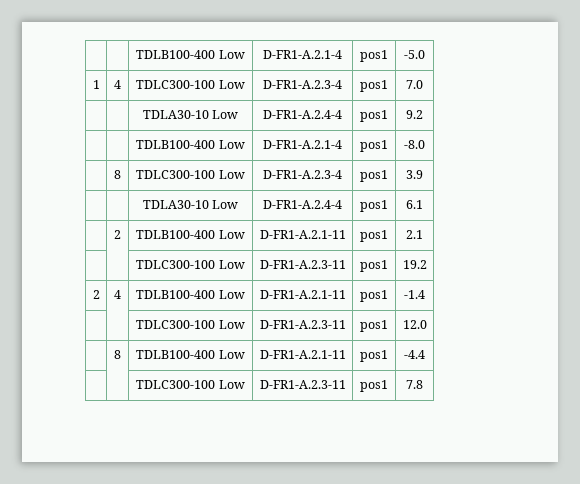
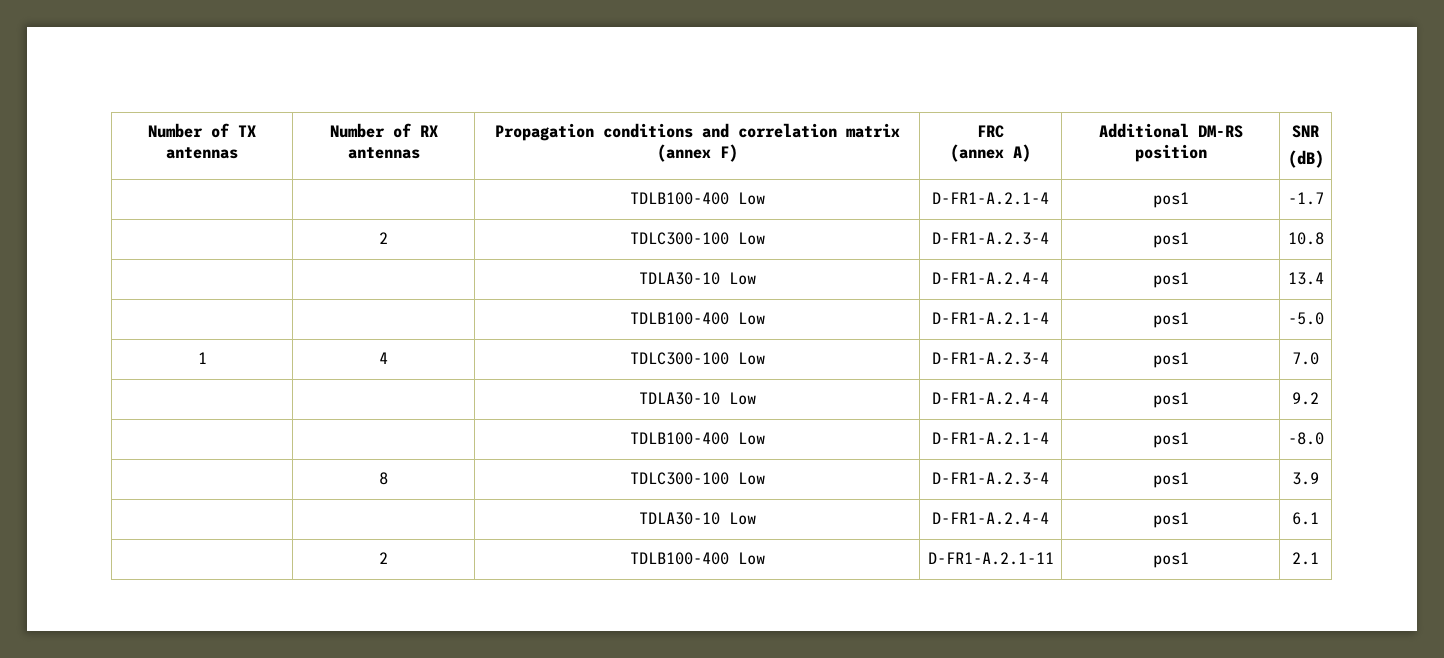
(136, 54) none -> [148,123,256,138] [166,147,238,159] [329,123,438,138] [347,147,420,159] [494,123,900,141] [656,144,738,162] [977,125,1004,138] [950,144,1031,162] [1098,123,1243,138] [1134,144,1207,162] [1292,125,1319,138] [1287,150,1324,168] [629,192,765,205] [932,192,1049,205] [1152,192,1189,208] [1287,192,1324,205] [379,232,388,244] [629,232,765,245] [932,232,1049,245] [1152,232,1189,248] [1287,232,1324,245] [638,272,756,285] [932,272,1049,285] [1152,272,1189,288] [1287,272,1324,285] Number of TX antennas | Number of RX antennas | Propagation conditions and correlation matrix (annex F) | FRC // (annex A) | Additional DM-RS position | SNR // (dB) // | | TDLB100-400 Low | D-FR1-A.2.1-4 | pos1 | -1.7 // | 2 | TDLC300-100 Low | D-FR1-A.2.3-4 | pos1 | 10.8 // | | TDLA30-10 Low | D-FR1-A.2.4-4 | pos1 | 13.4 //
[136,260,245,269] [259,260,346,269] [360,260,388,272] [402,260,427,269] [92,290,100,299] [114,290,121,299] [136,290,245,299] [259,290,346,299] [360,290,388,302] [404,290,425,299] [136,320,245,329] [259,320,346,329] [360,320,388,332] [402,320,427,329] [114,350,121,359] [136,350,245,359] [259,350,346,359] [360,350,388,362] [404,350,425,359] [136,380,245,389] [259,380,346,389] [360,380,388,392] [406,380,423,389] // | | TDLC300-100 Low | D-FR1-A.2.3-11 | pos1 | 19.2 // 2 | 4 | TDLB100-400 Low | D-FR1-A.2.1-11 | pos1 | -1.4 // | | TDLC300-100 Low | D-FR1-A.2.3-11 | pos1 | 12.0 // | 8 | TDLB100-400 Low | D-FR1-A.2.1-11 | pos1 | -4.4 // | | TDLC300-100 Low | D-FR1-A.2.3-11 | pos1 | 7.8 -> (1319, 558) none

